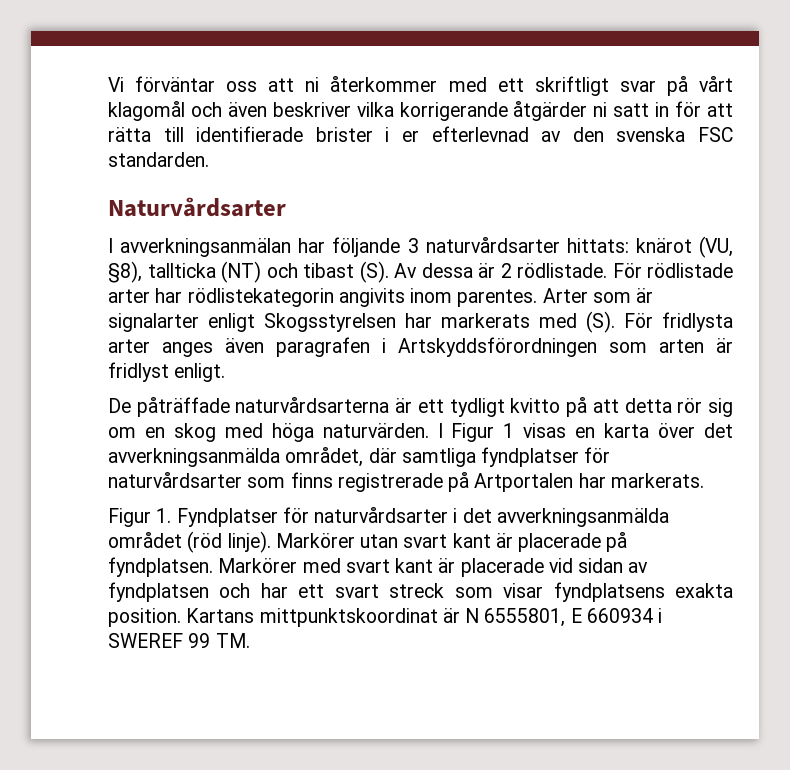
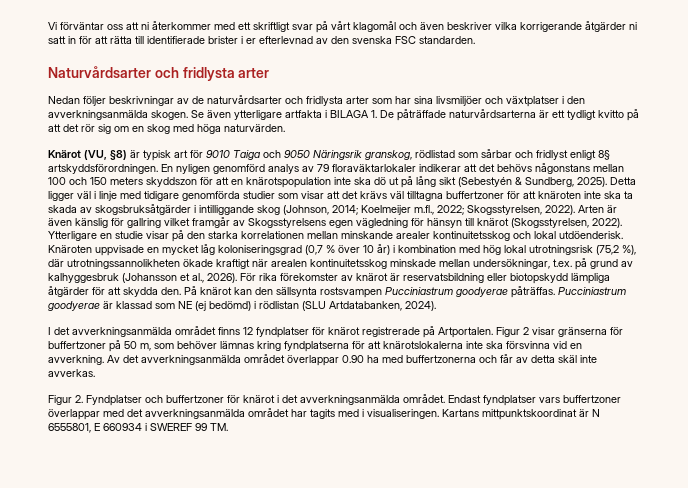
[108,236,733,258] [108,261,733,283] [108,288,654,307] [108,311,733,333] [108,337,733,357] [108,362,226,382] // I avverkningsanmälan har följande 3 naturvårdsarter hittats: knärot (VU, §8), tallticka (NT) och tibast (S). Av dessa är 2 rödlistade. För rödlistade arter har rödlistekategorin angivits inom parentes. Arter som är signalarter enligt Skogsstyrelsen har markerats med (S). För fridlysta arter anges även paragrafen i Artskyddsförordningen som arten är fridlyst enligt. // -> [154,67,270,81] [48,95,585,107] [48,110,377,120] och fridlysta arter // Nedan följer beskrivningar av de naturvårdsarter och fridlysta arter som har sina livsmiljöer och växtplatser i den avverkningsanmälda skogen. Se även ytterligare artfakta i BILAGA 1.
[624,398,672,413] detta -> [63,124,79,132] det
[437,423,733,442] [108,447,611,467] [108,472,704,492] [108,507,669,527] [108,531,628,553] [108,557,649,577] [108,582,734,602] [108,608,181,627] I Figur 1 visas en karta över det avverkningsanmälda området, där samtliga fyndplatser för naturvårdsarter som finns registrerade på Artportalen har markerats. // Figur 1. Fyndplatser för naturvårdsarter i det avverkningsanmälda området (röd linje). Markörer utan svart kant är placerade på fyndplatsen. Markörer med svart kant är placerade vid sidan av fyndplatsen och har ett svart streck som visar fyndplatsens exakta position. -> [48,149,610,161] [48,163,624,174] [48,176,636,188] [48,191,633,201] [48,204,617,215] [48,217,622,228] [48,230,623,242] [48,244,636,256] [48,258,633,270] [48,273,610,284] [48,286,626,298] [48,301,436,311] [48,326,623,338] [48,340,582,352] [48,354,597,366] [48,369,95,377] [48,394,621,406] [48,408,439,420] // Knärot (VU, §8) är typisk art för 9010 Taiga och 9050 Näringsrik granskog, rödlistad som sårbar och fridlyst enligt 8§ artskyddsförordningen. En nyligen genomförd analys av 79 floraväktarlokaler indikerar att det behövs någonstans mellan 100 och 150 meters skyddszon för att en knärotspopulation inte ska dö ut på lång sikt (Sebestyén & Sundberg, 2025). Detta ligger väl i linje med tidigare genomförda studier som visar att det krävs väl tilltagna buffertzoner för att knäroten inte ska ta skada av skogsbruksåtgärder i intilliggande skog (Johnson, 2014; Koelmeijer m.fl., 2022; Skogsstyrelsen, 2022). Arten är även känslig för gallring vilket framgår av Skogsstyrelsens egen vägledning för hänsyn till knärot (Skogsstyrelsen, 2022). Ytterligare en studie visar på den starka korrelationen mellan minskande arealer kontinuitetsskog och lokal utdöenderisk. Knäroten uppvisade en mycket låg koloniseringsgrad (0,7 % över 10 år) i kombination med hög lokal utrotningsrisk (75,2 %), där utrotningssannolikheten ökade kraftigt när arealen kontinuitetsskog minskade mellan undersökningar, t.ex. på grund av kalhyggesbruk (Johansson et al., 2026). För rika förekomster av knärot är reservatsbildning eller biotopskydd lämpliga åtgärder för att skydda den. På knärot kan den sällsynta rostsvampen Pucciniastrum goodyerae påträffas. Pucciniastrum goodyerae är klassad som NE (ej bedömd) i rödlistan (SLU Artdatabanken, 2024). // I det avverkningsanmälda området finns 12 fyndplatser för knärot registrerade på Artportalen. Figur 2 visar gränserna för buffertzoner på 50 m, som behöver lämnas kring fyndplatserna för att knärotslokalerna inte ska försvinna vid en avverkning. Av det avverkningsanmälda området överlappar 0.90 ha med buffertzonerna och får av detta skäl inte avverkas. // Figur 2. Fyndplatser och buffertzoner för knärot i det avverkningsanmälda området. Endast fyndplatser vars buffertzoner överlappar med det avverkningsanmälda området har tagits med i visualiseringen.

